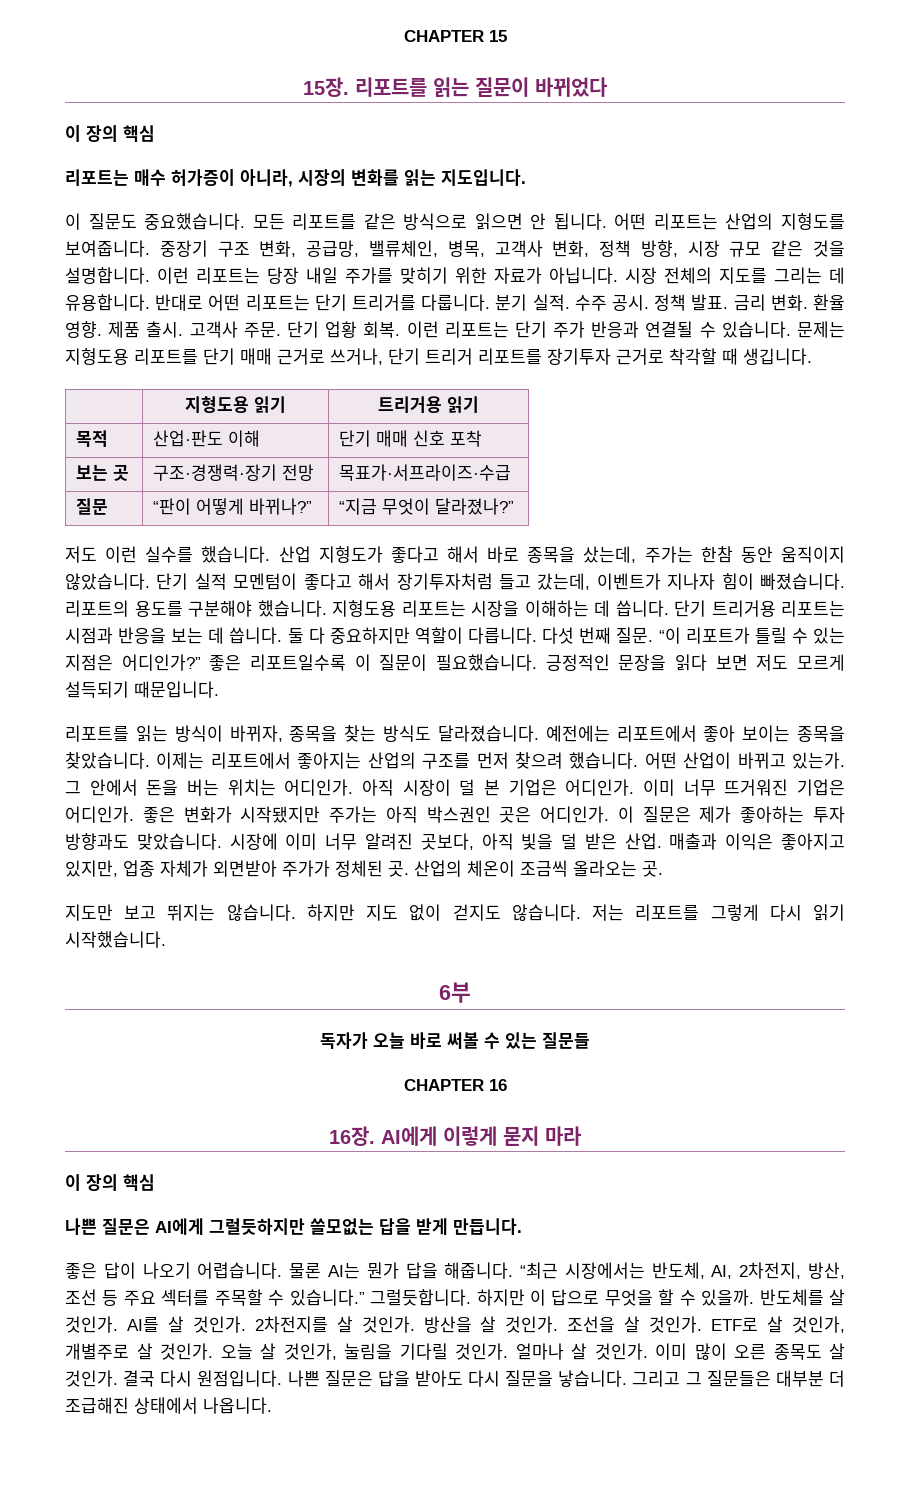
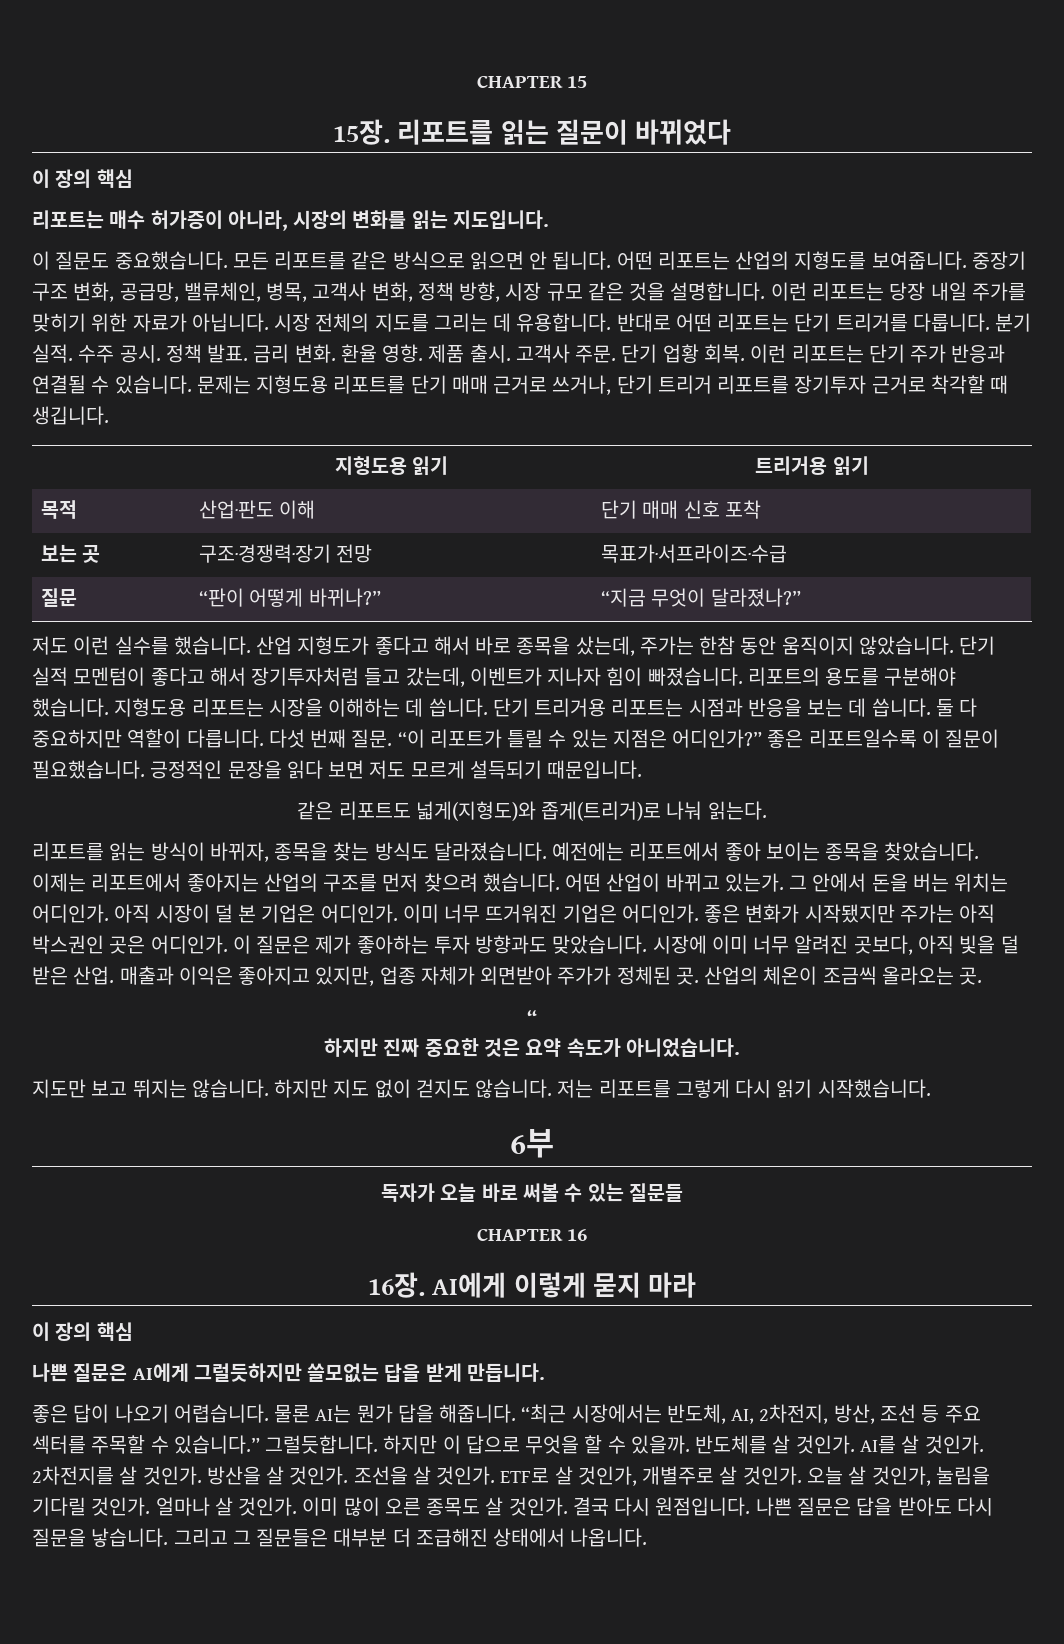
(219, 689) none -> [297,801,767,821] // 같은 리포트도 넓게(지형도)와 좁게(트리거)로 나눠 읽는다.
(663, 869) none -> [527,1010,537,1024] [324,1038,740,1057] // “ // 하지만 진짜 중요한 것은 요약 속도가 아니었습니다.

